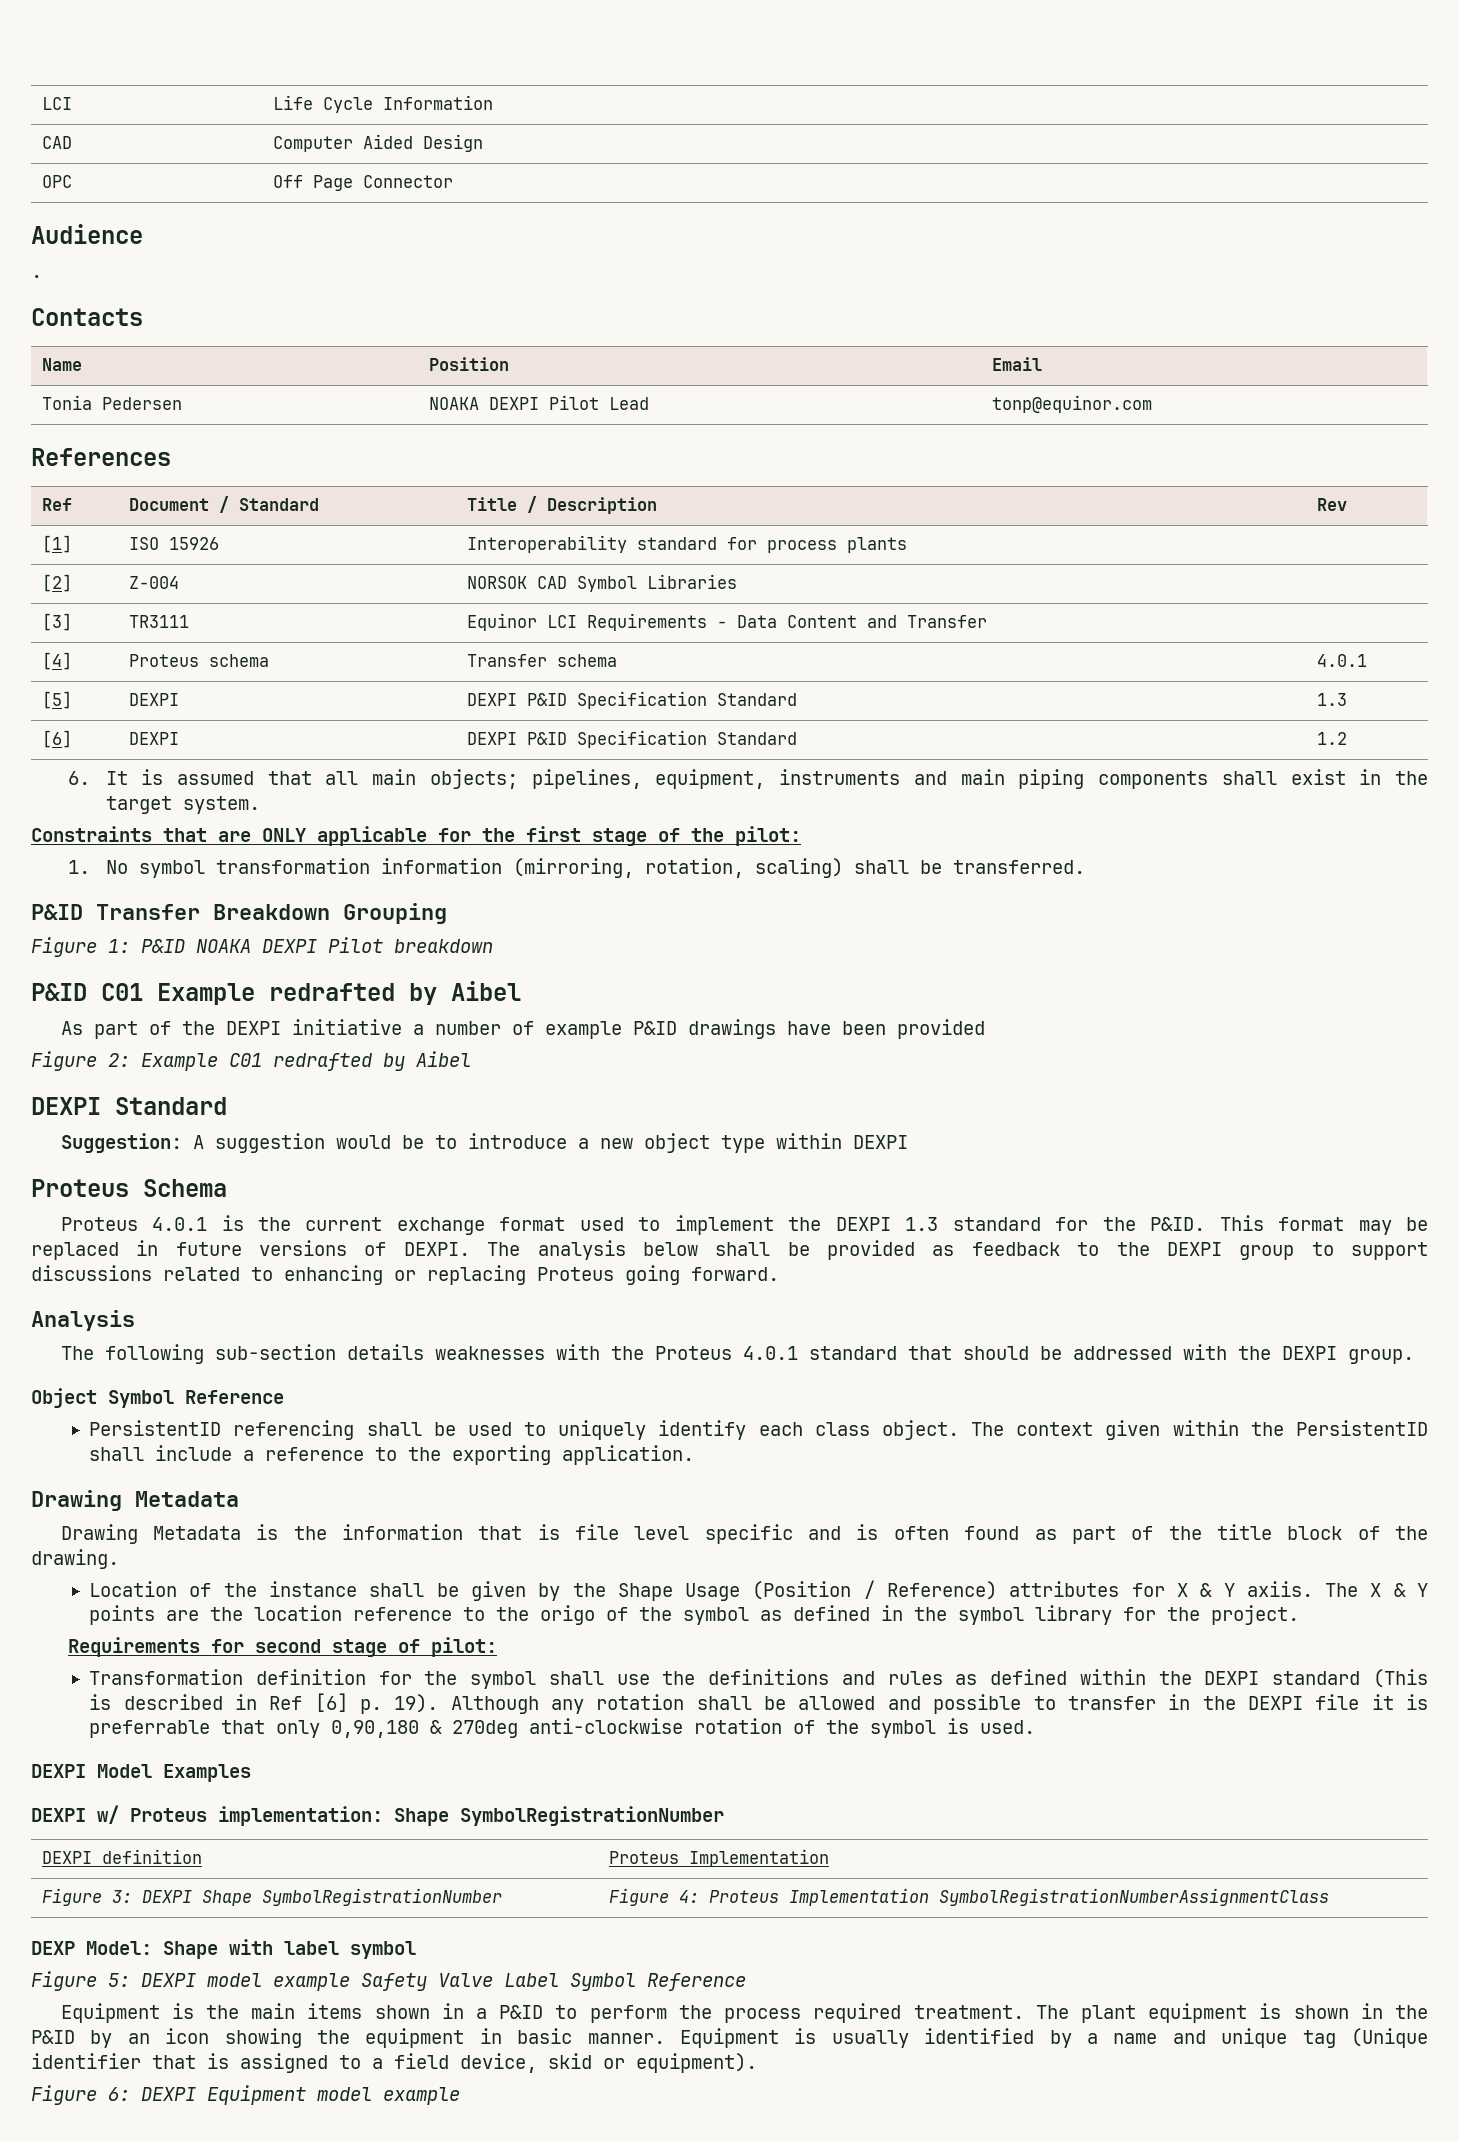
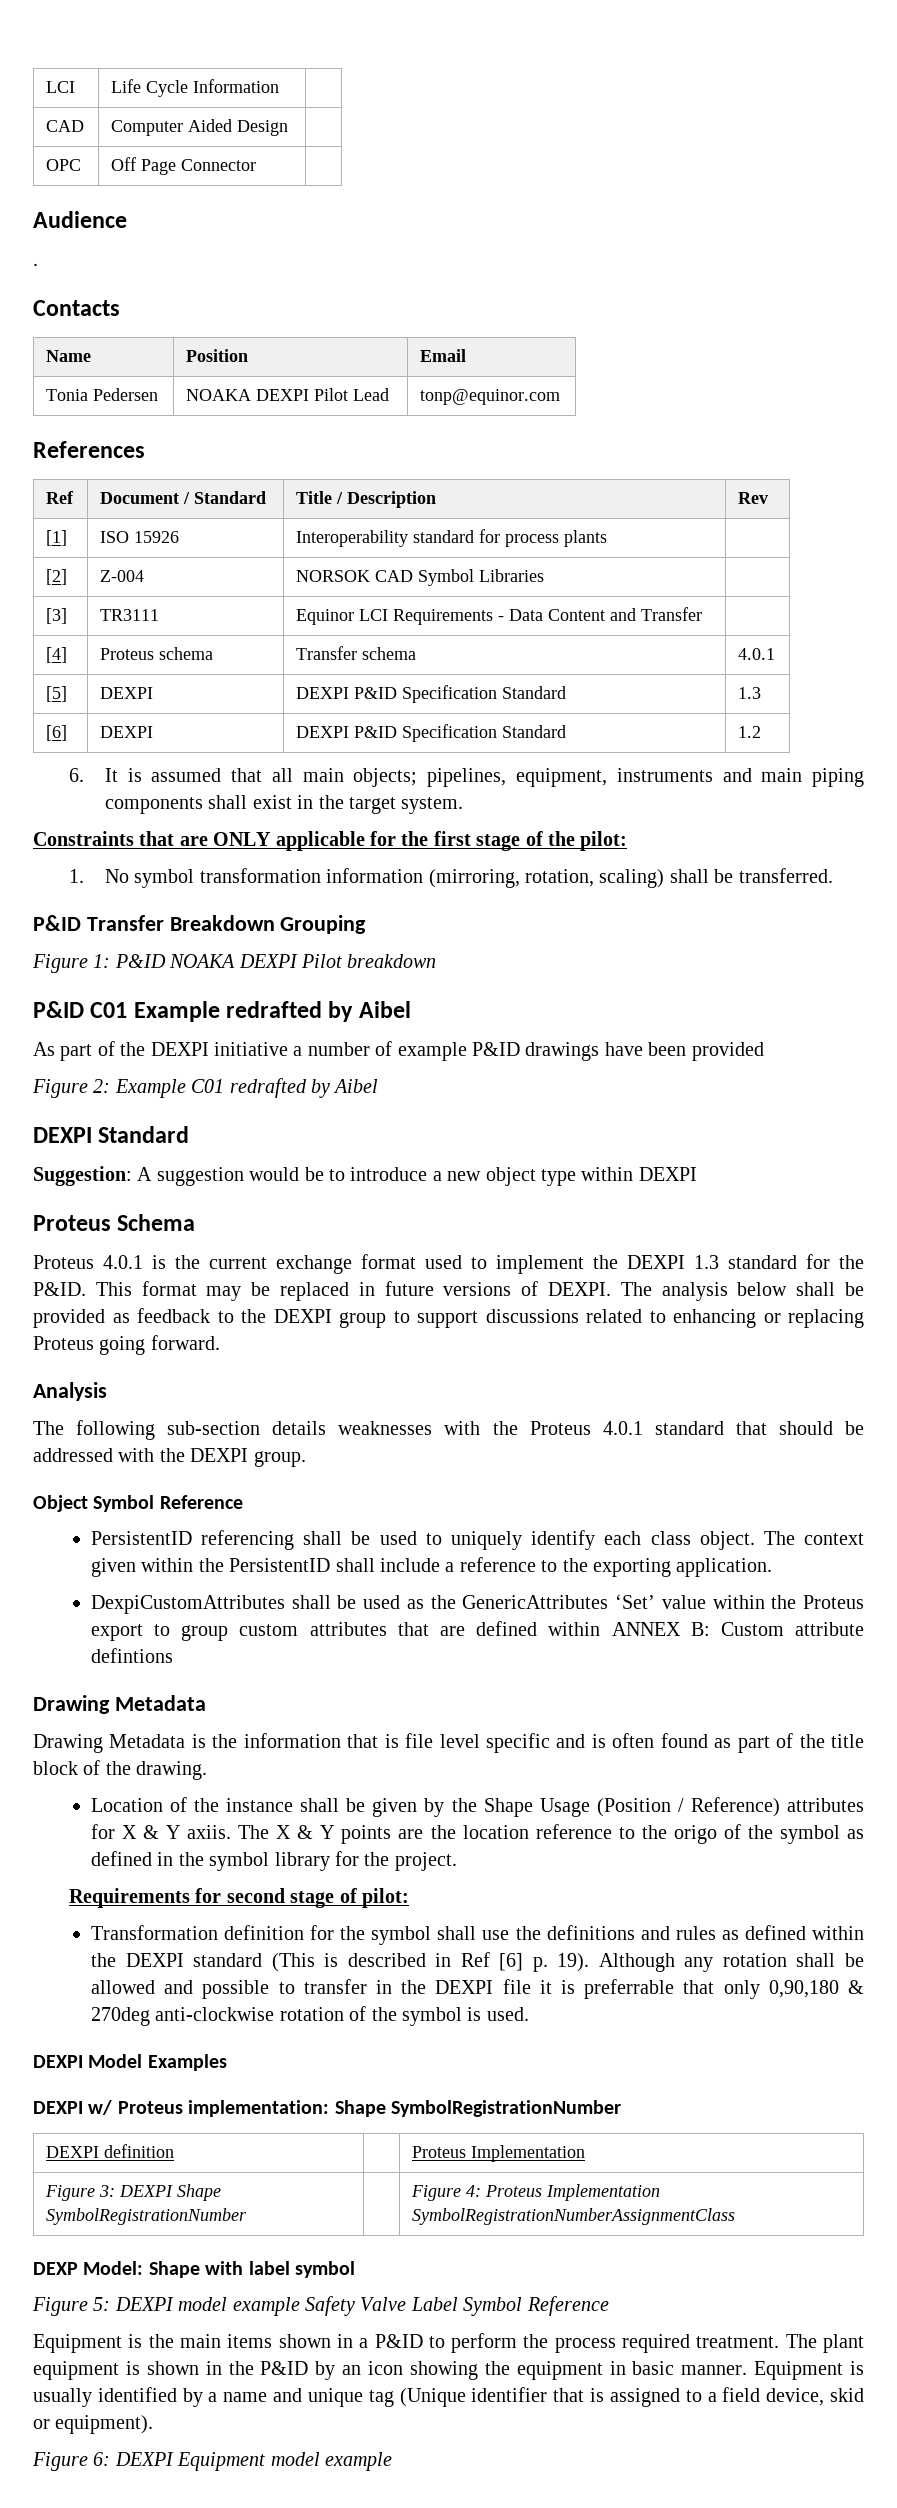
(695, 1455) none -> [90,1594,865,1614] [90,1621,864,1641] [90,1648,173,1663] // DexpiCustomAttributes shall be used as the GenericAttributes ‘Set’ value within the Proteus export to group custom attributes that are defined within ANNEX B: Custom attribute defintions

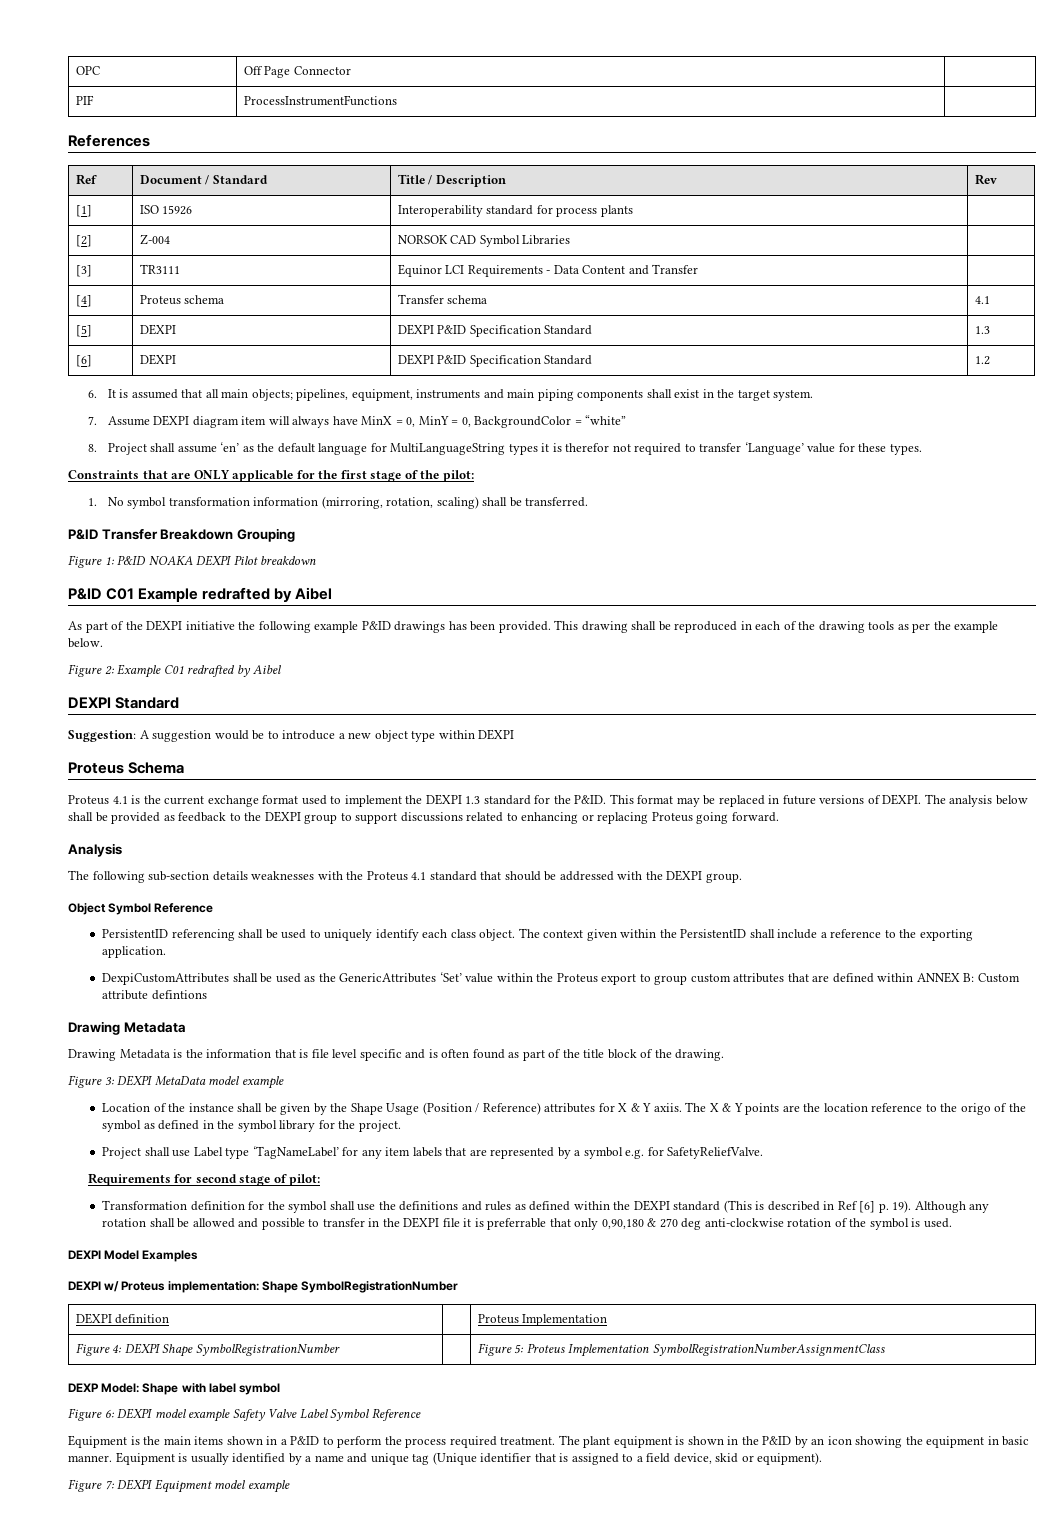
[46,81,76,93] [111,79,280,97] [46,120,85,132] [111,119,289,136] [46,159,82,171] [111,157,257,175] [33,211,127,228] [33,263,38,266] [33,300,120,316] [46,350,92,362] [186,349,249,362] [420,349,467,362] [46,388,159,401] [186,388,390,401] [420,389,561,405] LCI | Life Cycle Information | // CAD | Computer Aided Design | // OPC | Off Page Connector | // Audience // . // Contacts // Name | Position | Email // Tonia Pedersen | NOAKA DEXPI Pilot Lead | tonp@equinor.com -> [75,66,100,75] [243,66,351,78] [75,95,94,105] [243,95,397,106] OPC | Off Page Connector | // PIF | ProcessInstrumentFunctions |
[738,648,776,660] 4.0.1 -> [974,296,990,304] 4.1
(464, 805) none -> [87,415,627,428] [87,442,922,455] // 7. Assume DEXPI diagram item will always have MinX = 0, MinY = 0, BackgroundColor = “white” // 8. Project shall assume ‘en’ as the default language for MultiLanguageString types it is therefor not required to transfer ‘Language’ value for these types.
[293,1041,764,1061] a number of example P&ID drawings have been provided -> [238,620,999,633] [68,638,103,648] the following example P&ID drawings has been provided. This drawing shall be reproduced in each of the drawing tools as per the example below.
[103,1255,143,1269] 4.0.1 -> [112,796,128,804] 4.1
[602,1421,643,1435] 4.0.1 -> [411,872,427,880] 4.1
(208, 1770) none -> [68,1075,284,1089] // Figure 3: DEXPI MetaData model example
(457, 1861) none -> [102,1146,764,1159] // Project shall use Label type ‘TagNameLabel’ for any item labels that are represented by a symbol e.g. for SafetyReliefValve.
[90,2007,150,2026] 270deg -> [659,1218,702,1230] 270 deg
[99,2185,116,2197] 3: -> [112,1344,123,1353] 4:
[466,2185,482,2197] 4: -> [514,1345,525,1354] 5:
[93,2297,111,2311] 5: -> [104,1409,115,1418] 6:
[93,2452,111,2466] 6: -> [104,1481,115,1490] 7:

